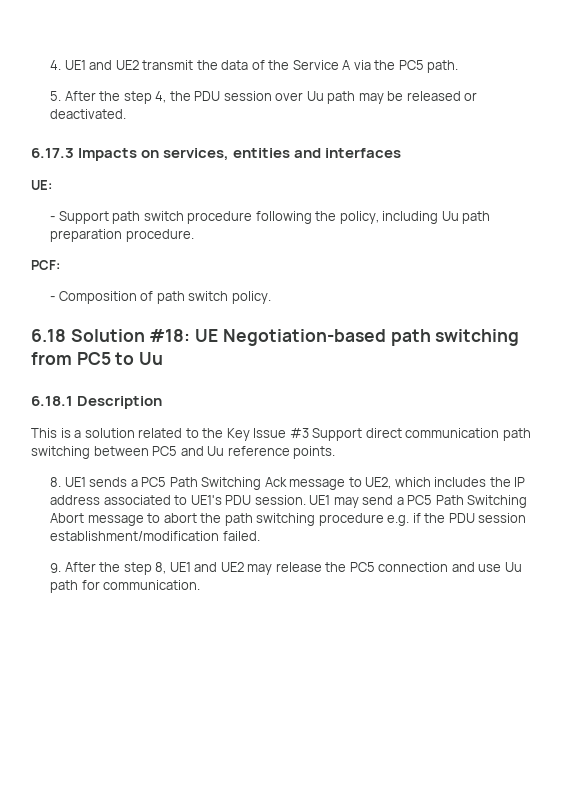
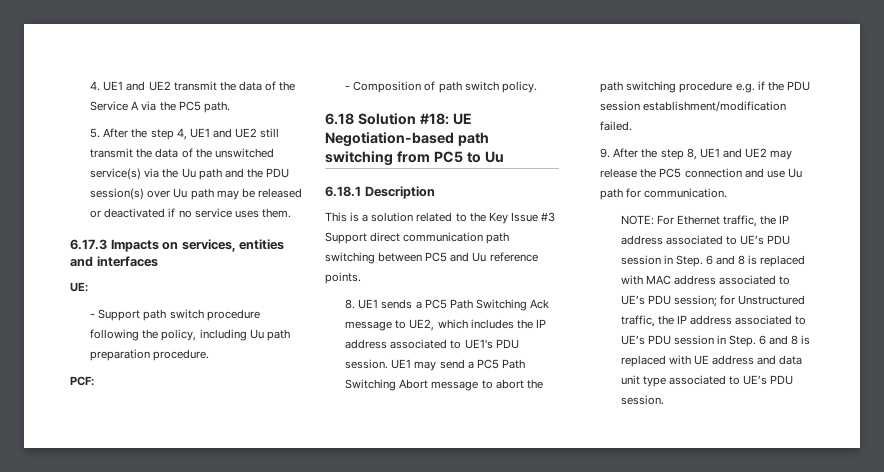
[169,91,272,101] the PDU session -> [189,128,280,138] [90,148,274,158] [90,168,290,180] [90,188,145,200] UE1 and UE2 still transmit the data of the unswitched service(s) via the Uu path and the PDU session(s)
[50,109,127,119] deactivated. -> [104,208,291,218] deactivated if no service uses them.
(201, 585) none -> [620,215,790,227] [620,235,790,245] [620,255,806,267] [620,275,790,285] [620,295,805,307] [620,315,807,327] [620,335,811,347] [620,355,803,367] [620,375,794,387] [620,395,664,405] // NOTE: For Ethernet traffic, the IP address associated to UE’s PDU session in Step. 6 and 8 is replaced with MAC address associated to UE’s PDU session; for Unstructured traffic, the IP address associated to UE’s PDU session in Step. 6 and 8 is replaced with UE address and data unit type associated to UE’s PDU session.

